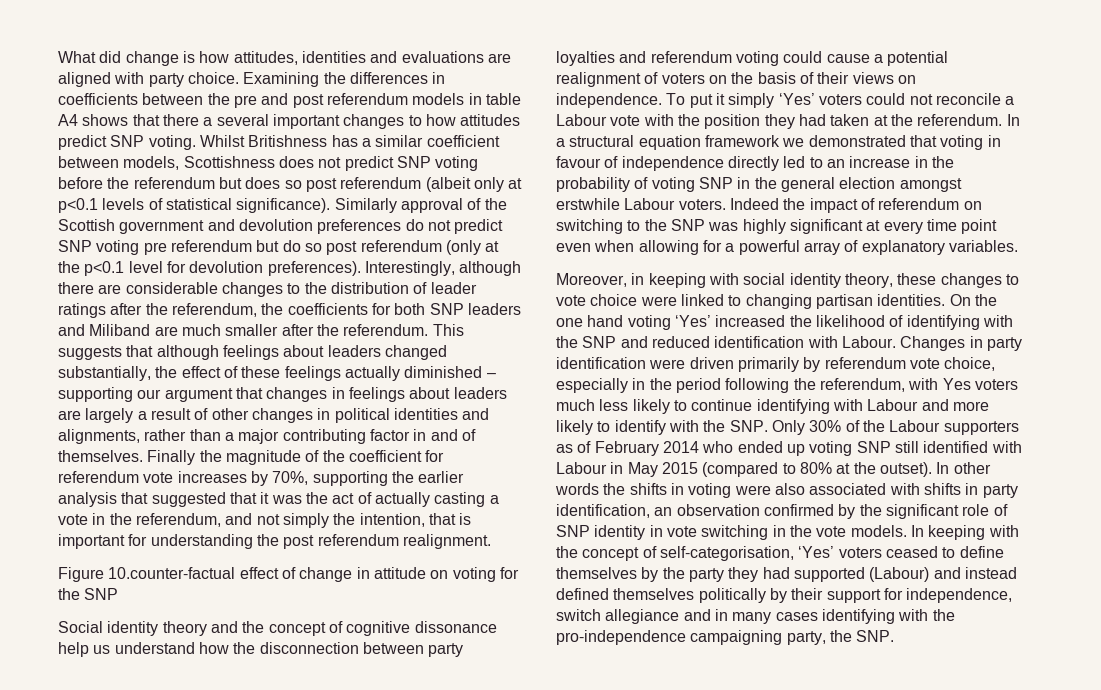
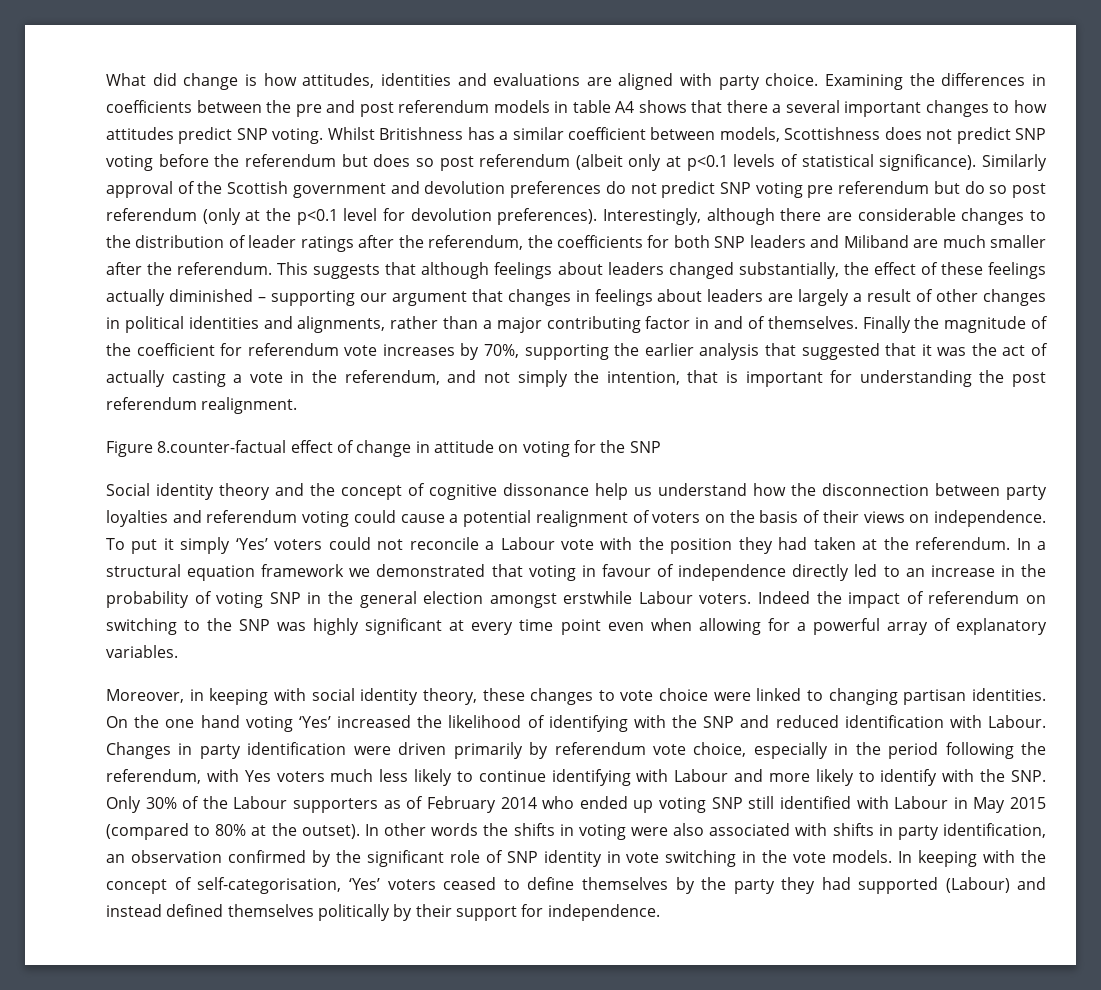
[108,567,236,579] 10.counter-factual -> [157,440,287,453] 8.counter-factual
[906,588,1013,603] [556,609,955,624] [556,630,895,645] independence, switch allegiance and in many cases identifying with the pro-independence campaigning party, the SNP. -> [547,904,660,921] independence.

